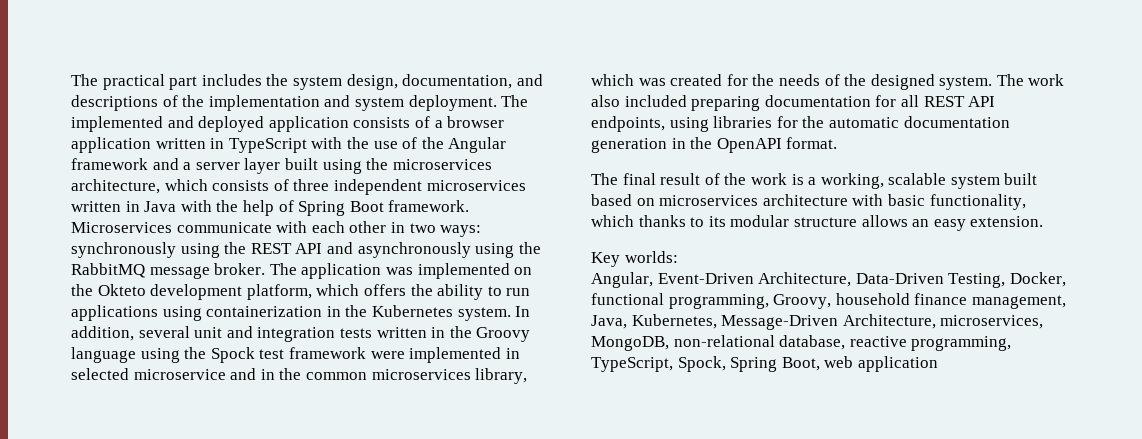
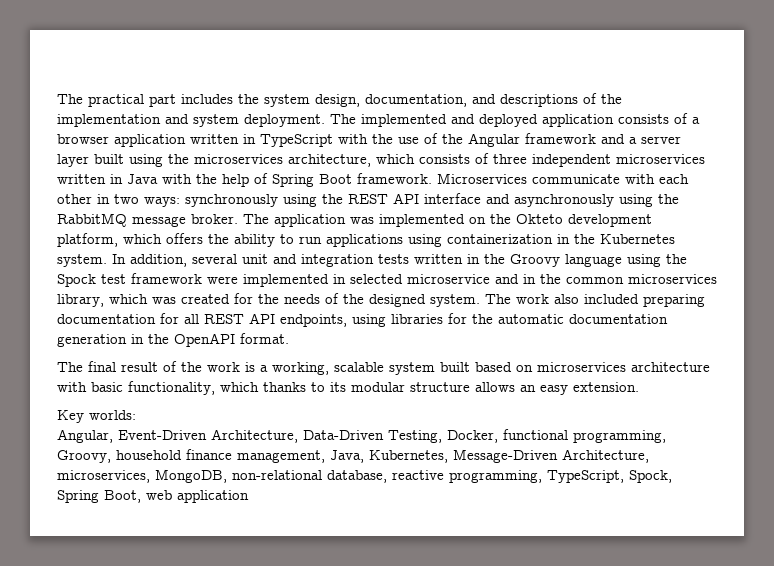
(323, 248) none -> [424,193,481,204] interface

